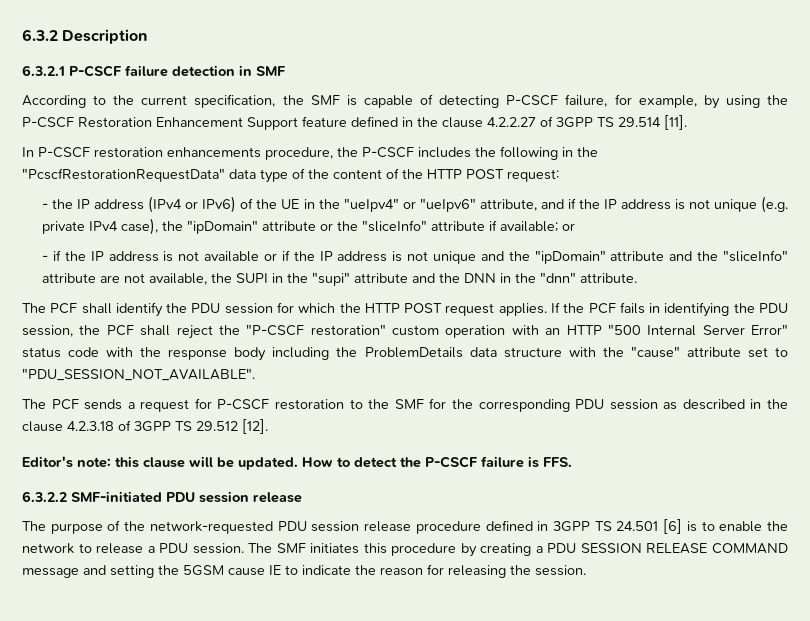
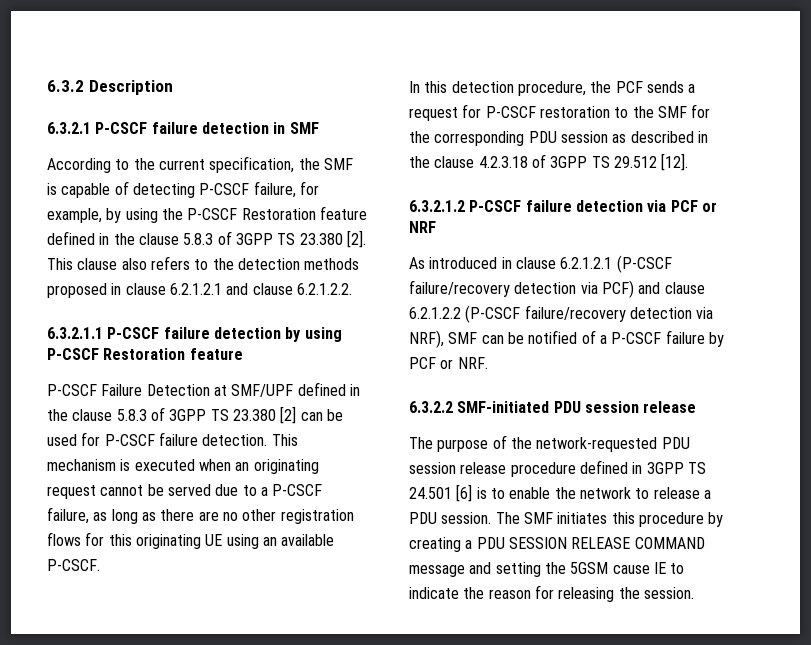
[156,117,298,130] Enhancement Support -> (316, 214) none
[487,115,687,130] [22,146,598,160] [22,168,559,183] [42,196,789,213] [42,218,576,235] [42,250,788,264] [42,272,638,286] [22,302,789,317] [22,324,788,339] [22,346,788,361] [22,368,255,381] [22,399,46,409] 4.2.2.27 of 3GPP TS 29.514 [11]. // In P-CSCF restoration enhancements procedure, the P-CSCF includes the following in the "PcscfRestorationRequestData" data type of the content of the HTTP POST request: // - the IP address (IPv4 or IPv6) of the UE in the "ueIpv4" or "ueIpv6" attribute, and if the IP address is not unique (e.g. private IPv4 case), the "ipDomain" attribute or the "sliceInfo" attribute if available; or // - if the IP address is not available or if the IP address is not unique and the "ipDomain" attribute and the "sliceInfo" attribute are not available, the SUPI in the "supi" attribute and the DNN in the "dnn" attribute. // The PCF shall identify the PDU session for which the HTTP POST request applies. If the PCF fails in identifying the PDU session, the PCF shall reject the "P-CSCF restoration" custom operation with an HTTP "500 Internal Server Error" status code with the response body including the ProblemDetails data structure with the "cause" attribute set to "PDU_SESSION_NOT_AVAILABLE". // The -> [183,230,366,248] [47,256,360,270] [47,283,352,298] [47,327,342,342] [47,348,243,360] [47,382,360,397] [47,406,343,424] [47,432,298,446] [47,459,319,474] [47,484,323,499] [47,507,354,524] [47,532,335,549] [47,559,100,571] [409,81,612,96] 5.8.3 of 3GPP TS 23.380 [2]. This clause also refers to the detection methods proposed in clause 6.2.1.2.1 and clause 6.2.1.2.2. // 6.3.2.1.1 P-CSCF failure detection by using P-CSCF Restoration feature // P-CSCF Failure Detection at SMF/UPF defined in the clause 5.8.3 of 3GPP TS 23.380 [2] can be used for P-CSCF failure detection. This mechanism is executed when an originating request cannot be served due to a P-CSCF failure, as long as there are no other registration flows for this originating UE using an available P-CSCF. // In this detection procedure, the
[22,456,572,470] Editor's note: this clause will be updated. How to detect the P-CSCF failure is FFS. -> [409,200,717,212] [409,221,436,233] [409,255,672,273] [409,280,705,298] [409,305,714,323] [409,330,724,348] [409,357,488,369] 6.3.2.1.2 P-CSCF failure detection via PCF or NRF // As introduced in clause 6.2.1.2.1 (P-CSCF failure/recovery detection via PCF) and clause 6.2.1.2.2 (P-CSCF failure/recovery detection via NRF), SMF can be notified of a P-CSCF failure by PCF or NRF.

